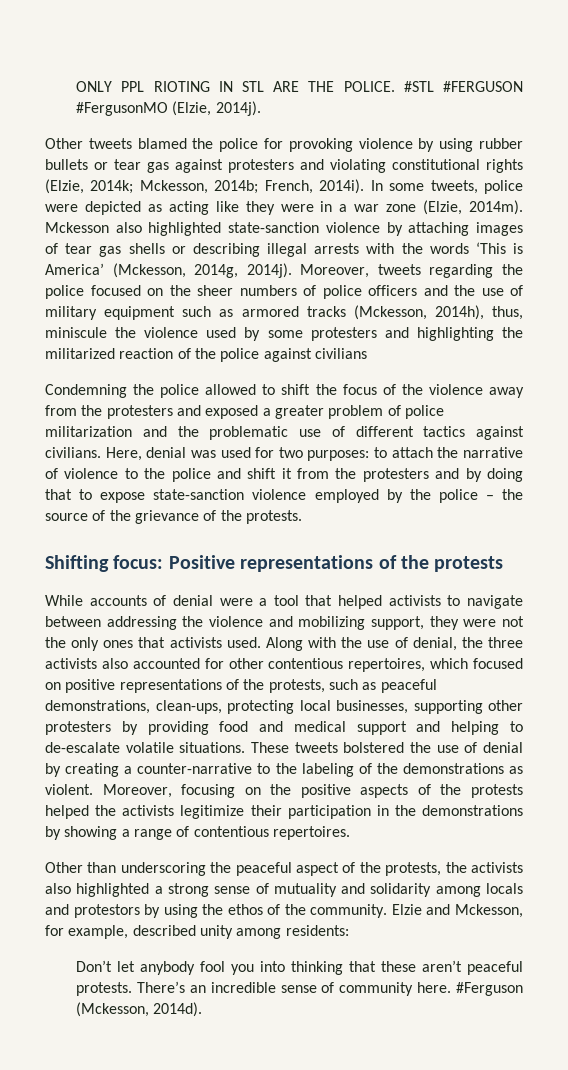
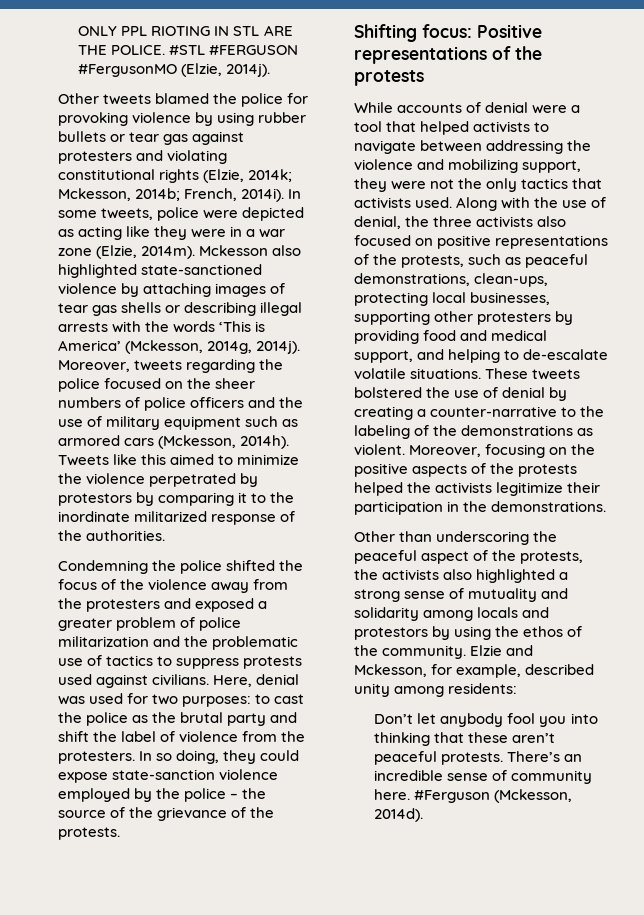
[228,222,320,233] state-sanction -> [141,264,263,275] state-sanctioned
[306,305,523,320] [45,327,523,341] [45,348,367,362] tracks (Mckesson, 2014h), thus, miniscule the violence used by some protesters and highlighting the militarized reaction of the police against civilians -> [124,435,290,449] [58,454,300,466] [58,473,259,487] [58,492,295,506] [58,511,296,525] [58,530,166,541] cars (Mckesson, 2014h). Tweets like this aimed to minimize the violence perpetrated by protestors by comparing it to the inordinate militarized response of the authorities.
[205,384,311,395] allowed to shift -> [226,560,276,571] shifted
[355,426,466,437] different tactics -> [106,655,303,669] [58,674,92,685] tactics to suppress protests used
[391,447,523,458] [45,468,523,482] [45,489,93,500] attach the narrative of violence to the police and shift it from the protesters and by doing that to -> [274,694,305,704] [58,712,298,726] [58,731,306,742] [58,750,300,764] cast the police as the brutal party and shift the label of violence from the protesters. In so doing, they could
[103,640,134,648] ones -> [521,178,569,189] tactics
[132,658,469,672] accounted for other contentious repertoires, which -> (567, 221) none
[356,721,407,735] support -> [354,350,413,363] support,
[422,805,523,816] [45,826,350,840] demonstrations by showing a range of contentious repertoires. -> [491,501,607,512] demonstrations.

